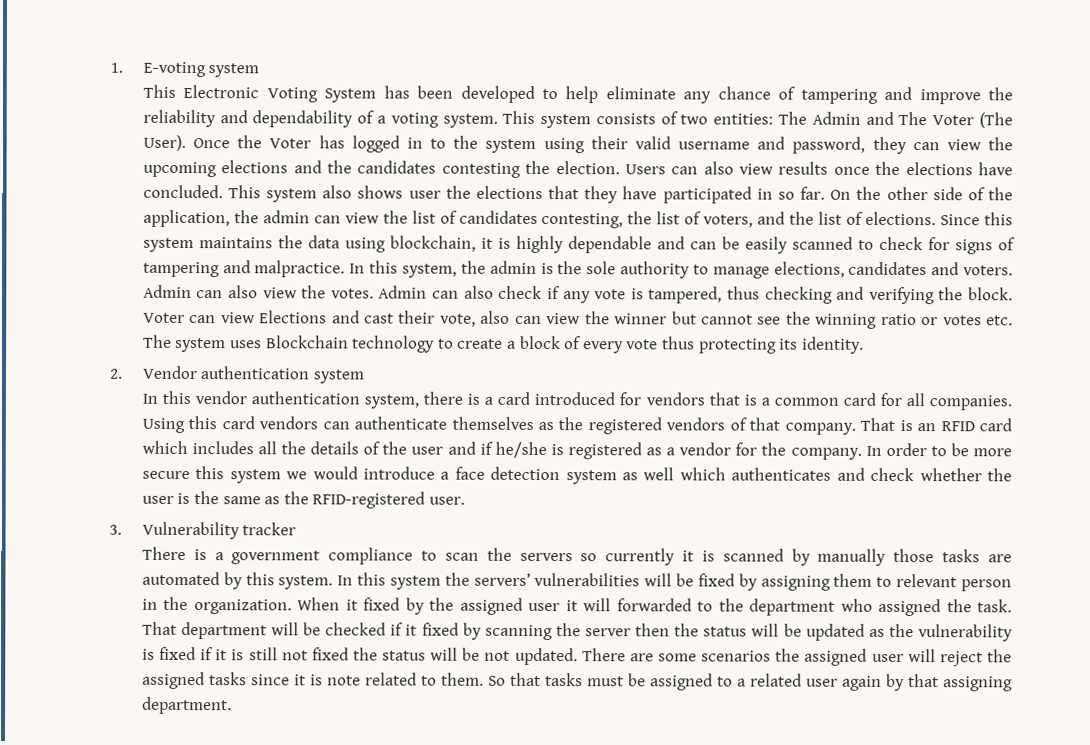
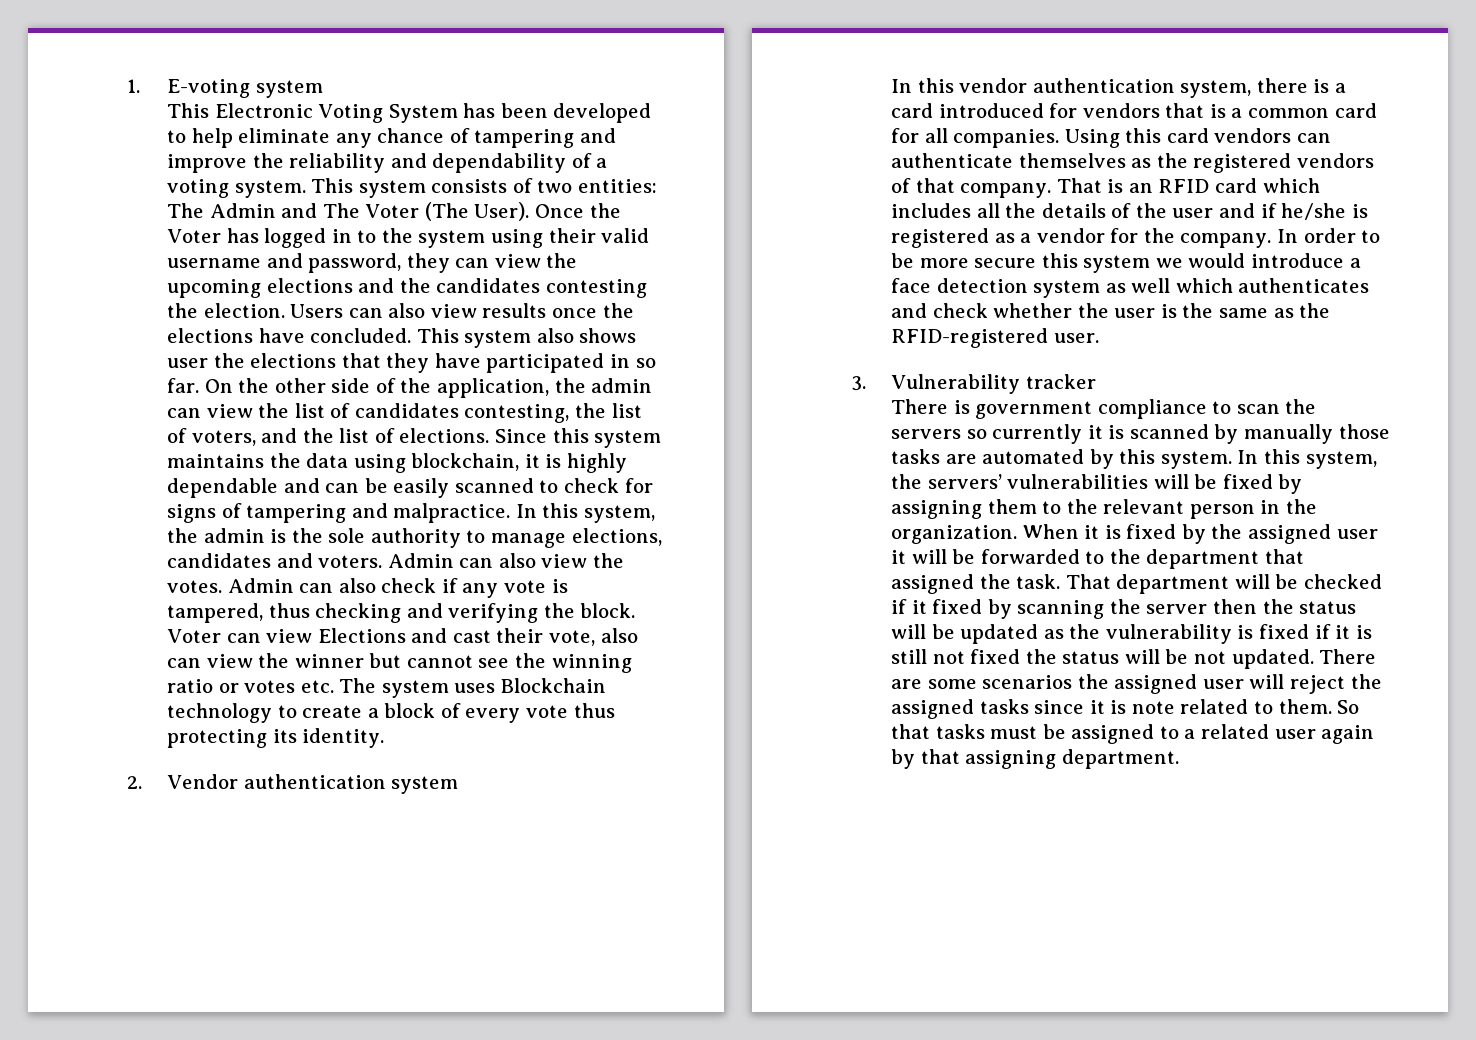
[214,552,224,561] a -> (970, 407) none
[389,575,441,590] system -> [1305,451,1377,469] system,
(893, 581) none -> [1066,499,1098,514] the
(358, 605) none -> [1104,525,1121,539] is
(612, 605) none -> [952,549,976,564] be
[840,598,873,612] who -> [1265,549,1305,564] that

